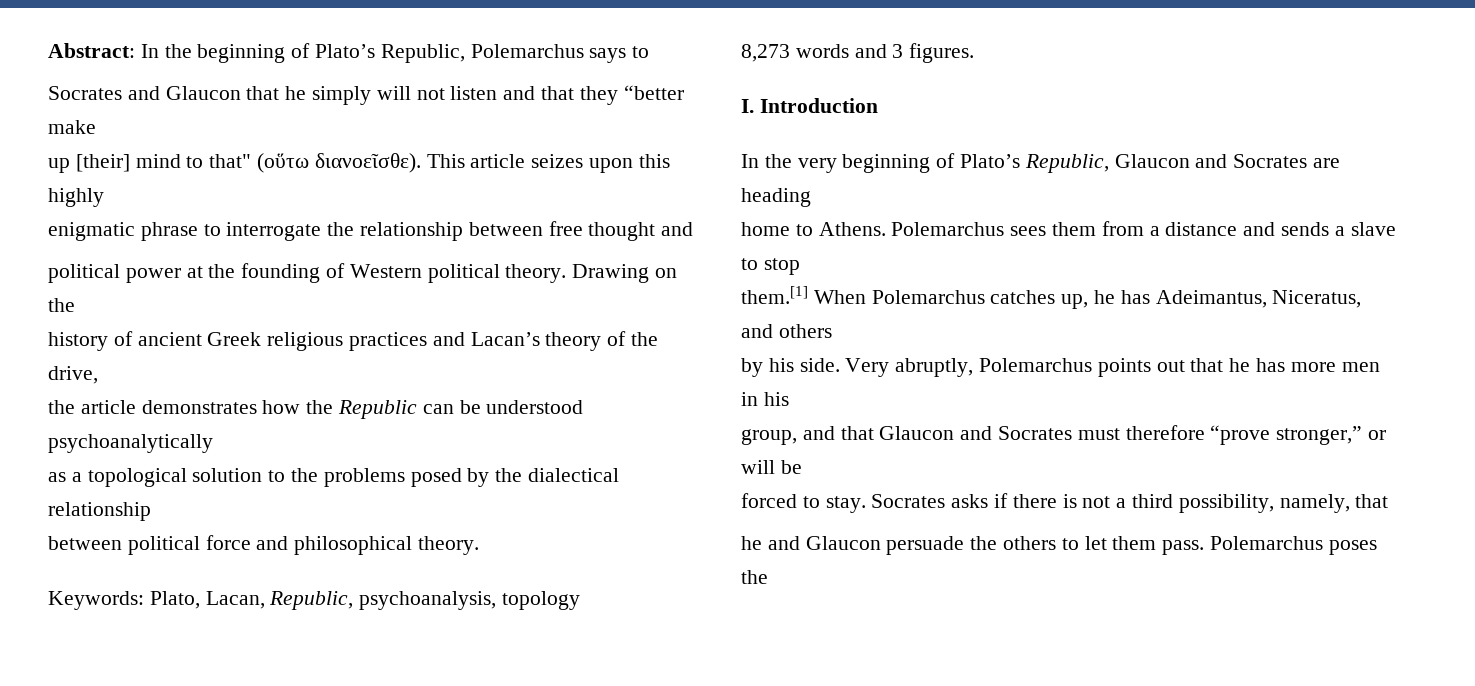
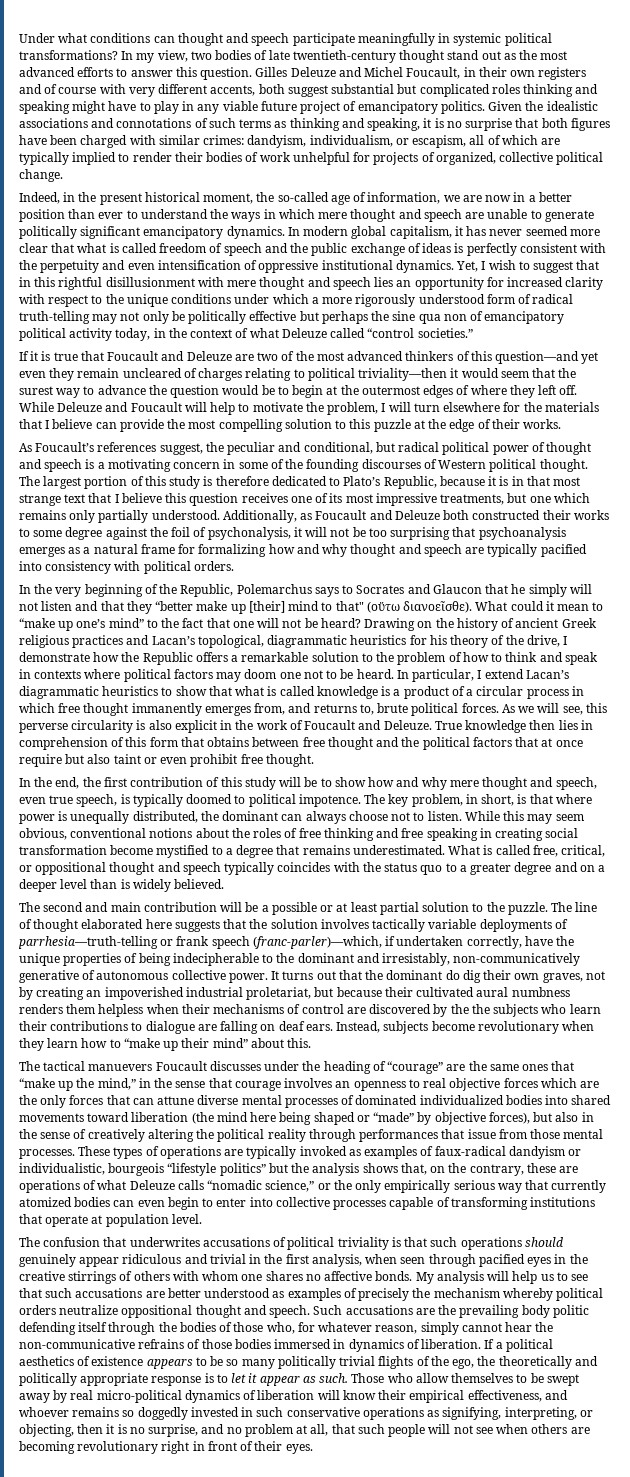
[48,43,376,63] Abstract: In the beginning of Plato’s -> [19,33,552,46] [19,50,568,63] [19,67,587,80] [19,84,599,97] [19,101,598,114] [19,118,610,131] [19,135,561,148] [19,152,604,165] [19,169,63,182] [19,192,572,205] [19,209,594,222] [19,226,600,239] [19,243,607,256] [19,260,600,273] [19,277,604,290] [19,294,574,307] [19,311,565,324] [19,328,473,341] [19,351,599,364] [19,368,577,381] [19,385,578,398] [19,402,599,415] [19,419,562,432] [19,442,592,455] [19,459,588,472] [19,476,581,489] [19,493,590,506] [19,510,609,523] [19,527,566,540] [19,544,587,557] [19,561,234,574] [19,584,178,597] Under what conditions can thought and speech participate meaningfully in systemic political transformations? In my view, two bodies of late twentieth-century thought stand out as the most advanced efforts to answer this question. Gilles Deleuze and Michel Foucault, in their own registers and of course with very different accents, both suggest substantial but complicated roles thinking and speaking might have to play in any viable future project of emancipatory politics. Given the idealistic associations and connotations of such terms as thinking and speaking, it is no surprise that both figures have been charged with similar crimes: dandyism, individualism, or escapism, all of which are typically implied to render their bodies of work unhelpful for projects of organized, collective political change. // Indeed, in the present historical moment, the so-called age of information, we are now in a better position than ever to understand the ways in which mere thought and speech are unable to generate politically significant emancipatory dynamics. In modern global capitalism, it has never seemed more clear that what is called freedom of speech and the public exchange of ideas is perfectly consistent with the perpetuity and even intensification of oppressive institutional dynamics. Yet, I wish to suggest that in this rightful disillusionment with mere thought and speech lies an opportunity for increased clarity with respect to the unique conditions under which a more rigorously understood form of radical truth-telling may not only be politically effective but perhaps the sine qua non of emancipatory political activity today, in the context of what Deleuze called “control societies.” // If it is true that Foucault and Deleuze are two of the most advanced thinkers of this question—and yet even they remain uncleared of charges relating to political triviality—then it would seem that the surest way to advance the question would be to begin at the outermost edges of where they left off. While Deleuze and Foucault will help to motivate the problem, I will turn elsewhere for the materials that I believe can provide the most compelling solution to this puzzle at the edge of their works. // As Foucault’s references suggest, the peculiar and conditional, but radical political power of thought and speech is a motivating concern in some of the founding discourses of Western political thought. The largest portion of this study is therefore dedicated to Plato’s Republic, because it is in that most strange text that I believe this question receives one of its most impressive treatments, but one which remains only partially understood. Additionally, as Foucault and Deleuze both constructed their works to some degree against the foil of psychonalysis, it will not be too surprising that psychoanalysis emerges as a natural frame for formalizing how and why thought and speech are typically pacified into consistency with political orders. // In the very beginning of the
(650, 52) // -> (354, 589) none
(96, 127) // -> (228, 606) none
[426,154,670,173] [48,188,104,207] [48,221,694,241] [48,263,567,283] This article seizes upon this highly // enigmatic phrase to interrogate the relationship between free thought and // political power at the founding of Western political theory. -> [475,601,604,611] [19,618,361,631] What could it mean to “make up one’s mind” to the fact that one will not be heard?
(75, 305) // -> (454, 623) none
(540, 339) none -> [197,635,447,648] topological, diagrammatic heuristics for his
[48,400,584,419] [48,434,213,453] [48,468,620,487] [48,502,151,521] [48,535,480,555] [48,591,581,610] [741,43,975,63] [741,98,878,113] [741,153,1341,173] [741,188,811,207] [741,221,1396,236] [741,258,800,275] [741,286,1362,309] [741,324,832,338] [741,358,1380,377] [741,392,789,406] [741,425,1387,445] [741,460,802,474] [741,493,1389,513] [741,536,1377,555] [741,570,768,584] // the article demonstrates how the Republic can be understood psychoanalytically // as a topological solution to the problems posed by the dialectical relationship // between political force and philosophical theory. // Keywords: Plato, Lacan, Republic, psychoanalysis, topology // 8,273 words and 3 figures. // I. Introduction // In the very beginning of Plato’s Republic, Glaucon and Socrates are heading // home to Athens. Polemarchus sees them from a distance and sends a slave to stop // them.[1] When Polemarchus catches up, he has Adeimantus, Niceratus, and others // by his side. Very abruptly, Polemarchus points out that he has more men in his // group, and that Glaucon and Socrates must therefore “prove stronger,” or will be // forced to stay. Socrates asks if there is not a third possibility, namely, that // he and Glaucon persuade the others to let them pass. Polemarchus poses the -> [563,636,568,645] [19,652,598,665] [19,669,569,682] [19,686,584,699] [19,703,607,716] [19,720,593,733] [19,737,583,750] [19,754,314,767] [19,777,597,790] [19,794,592,807] [19,811,584,824] [19,828,579,841] [19,845,606,858] [19,862,606,875] [19,879,225,892] [19,902,598,915] [19,919,568,932] [18,936,575,949] [19,953,581,966] [19,970,605,983] [19,987,570,1000] [19,1004,601,1017] [19,1021,595,1034] [19,1038,312,1051] [19,1061,575,1074] [19,1078,600,1091] [19,1095,612,1108] [19,1112,594,1125] [19,1129,604,1142] [19,1146,582,1159] [19,1163,579,1176] [19,1180,607,1193] [19,1197,596,1210] [19,1214,202,1227] [19,1237,563,1250] [19,1254,588,1267] [19,1271,589,1284] [19,1288,604,1301] [19,1305,589,1318] [19,1322,554,1335] [19,1339,553,1352] [19,1356,598,1369] [19,1373,579,1386] [19,1390,568,1403] [19,1407,593,1420] [19,1424,590,1437] [19,1441,313,1454] I demonstrate how the Republic offers a remarkable solution to the problem of how to think and speak in contexts where political factors may doom one not to be heard. In particular, I extend Lacan’s diagrammatic heuristics to show that what is called knowledge is a product of a circular process in which free thought immanently emerges from, and returns to, brute political forces. As we will see, this perverse circularity is also explicit in the work of Foucault and Deleuze. True knowledge then lies in comprehension of this form that obtains between free thought and the political factors that at once require but also taint or even prohibit free thought. // In the end, the first contribution of this study will be to show how and why mere thought and speech, even true speech, is typically doomed to political impotence. The key problem, in short, is that where power is unequally distributed, the dominant can always choose not to listen. While this may seem obvious, conventional notions about the roles of free thinking and free speaking in creating social transformation become mystified to a degree that remains underestimated. What is called free, critical, or oppositional thought and speech typically coincides with the status quo to a greater degree and on a deeper level than is widely believed. // The second and main contribution will be a possible or at least partial solution to the puzzle. The line of thought elaborated here suggests that the solution involves tactically variable deployments of parrhesia—truth-telling or frank speech (franc-parler)—which, if undertaken correctly, have the unique properties of being indecipherable to the dominant and irresistably, non-communicatively generative of autonomous collective power. It turns out that the dominant do dig their own graves, not by creating an impoverished industrial proletariat, but because their cultivated aural numbness renders them helpless when their mechanisms of control are discovered by the the subjects who learn their contributions to dialogue are falling on deaf ears. Instead, subjects become revolutionary when they learn how to “make up their mind” about this. // The tactical manuevers Foucault discusses under the heading of “courage” are the same ones that “make up the mind,” in the sense that courage involves an openness to real objective forces which are the only forces that can attune diverse mental processes of dominated individualized bodies into shared movements toward liberation (the mind here being shaped or “made” by objective forces), but also in the sense of creatively altering the political reality through performances that issue from those mental processes. These types of operations are typically invoked as examples of faux-radical dandyism or individualistic, bourgeois “lifestyle politics” but the analysis shows that, on the contrary, these are operations of what Deleuze calls “nomadic science,” or the only empirically serious way that currently atomized bodies can even begin to enter into collective processes capable of transforming institutions that operate at population level. // The confusion that underwrites accusations of political triviality is that such operations should genuinely appear ridiculous and trivial in the first analysis, when seen through pacified eyes in the creative stirrings of others with whom one shares no affective bonds. My analysis will help us to see that such accusations are better understood as examples of precisely the mechanism whereby political orders neutralize oppositional thought and speech. Such accusations are the prevailing body politic defending itself through the bodies of those who, for whatever reason, simply cannot hear the non-communicative refrains of those bodies immersed in dynamics of liberation. If a political aesthetics of existence appears to be so many politically trivial flights of the ego, the theoretically and politically appropriate response is to let it appear as such. Those who allow themselves to be swept away by real micro-political dynamics of liberation will know their empirical effectiveness, and whoever remains so doggedly invested in such conservative operations as signifying, interpreting, or objecting, then it is no surprise, and no problem at all, that such people will not see when others are becoming revolutionary right in front of their eyes.

